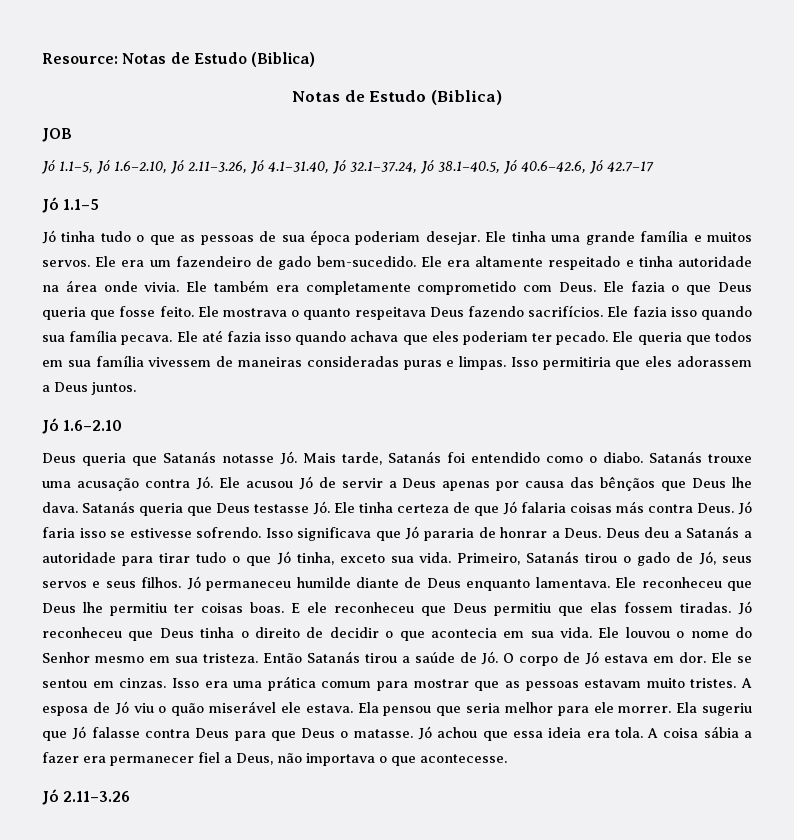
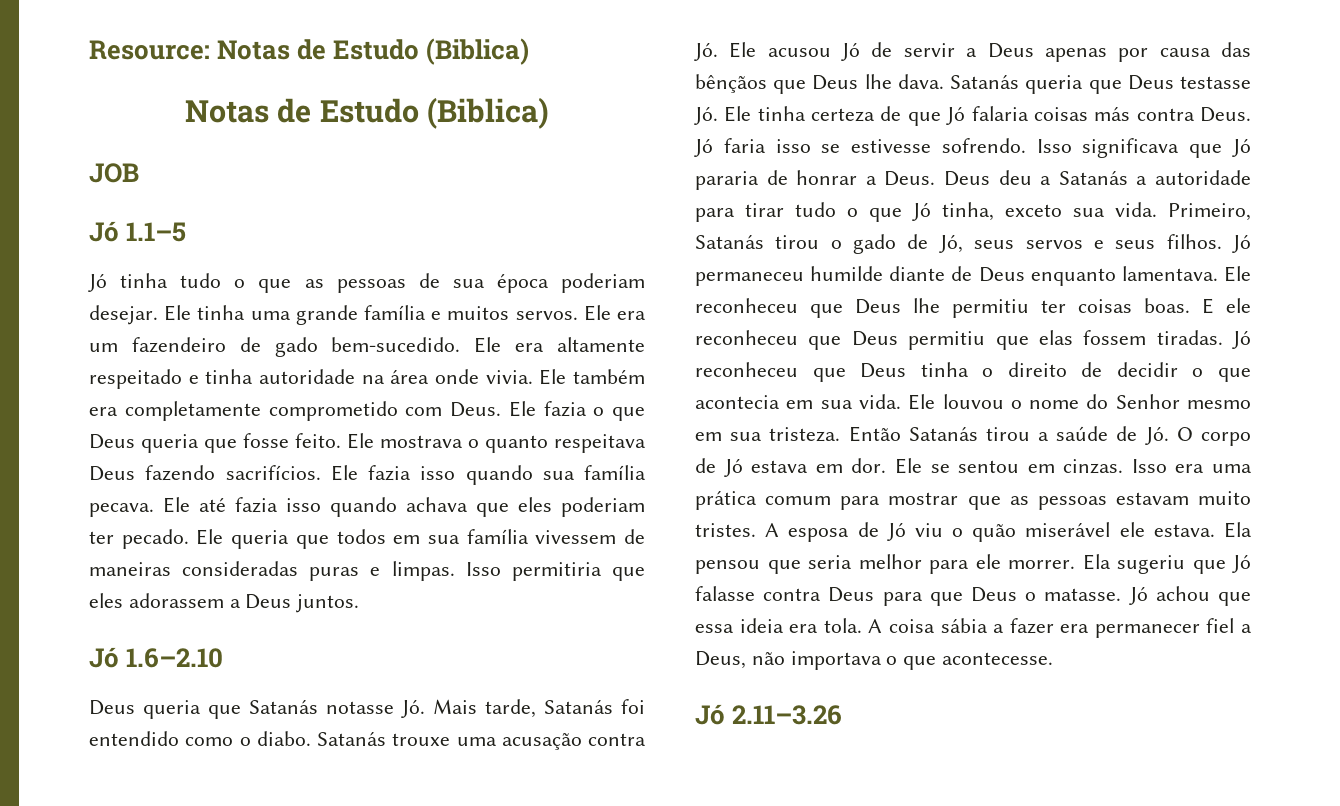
[41,160,654,174] // Jó 1.1–5, Jó 1.6–2.10, Jó 2.11–3.26, Jó 4.1–31.40, Jó 32.1–37.24, Jó 38.1–40.5, Jó 40.6–42.6, Jó 42.7–17 -> (139, 173) none

